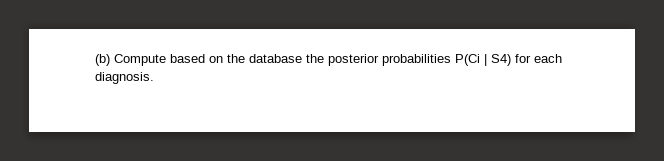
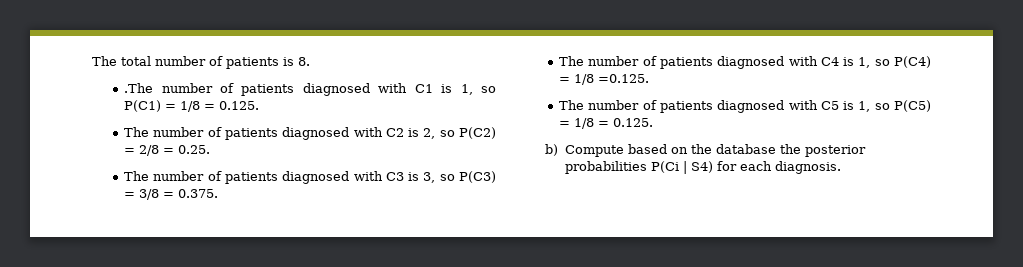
[95,54,111,66] (b) -> [92,56,310,69] [124,83,496,96] [124,100,260,112] [124,127,496,140] [124,145,211,156] [124,171,496,184] [124,189,219,200] [559,56,931,69] [559,74,650,85] [559,100,931,113] [559,118,654,129] [545,144,559,156] The total number of patients is 8. // .The number of patients diagnosed with C1 is 1, so P(C1) = 1/8 = 0.125. // The number of patients diagnosed with C2 is 2, so P(C2) = 2/8 = 0.25. // The number of patients diagnosed with C3 is 3, so P(C3) = 3/8 = 0.375. // The number of patients diagnosed with C4 is 1, so P(C4) = 1/8 =0.125. // The number of patients diagnosed with C5 is 1, so P(C5) = 1/8 = 0.125. // b)

